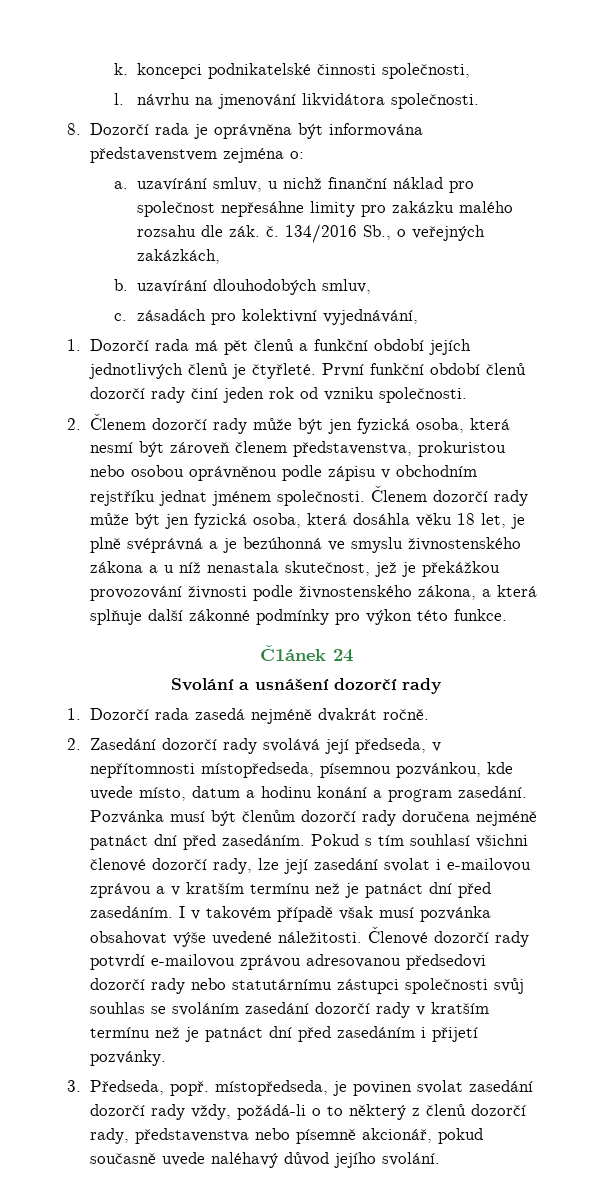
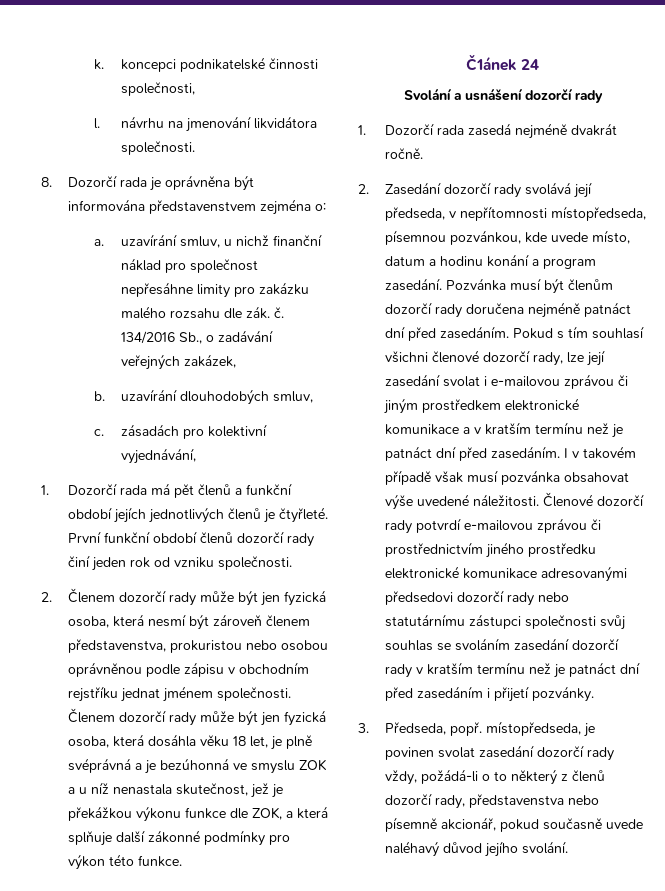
[412,225,486,241] [137,249,221,264] veřejných zakázkách, -> [217,330,273,342] [120,354,236,370] zadávání veřejných zakázek,
[408,537,522,551] [90,561,144,573] živnostenského zákona -> [298,759,327,771] ZOK
[90,585,477,601] provozování živnosti podle živnostenského zákona, -> [135,806,282,822] výkonu funkce dle ZOK,
(152, 890) none -> [617,375,628,386] [383,398,579,414] [384,424,459,435] či jiným prostředkem elektronické komunikace
[306,954,402,968] adresovanou -> [590,519,601,530] [384,542,596,558] [384,566,627,582] či prostřednictvím jiného prostředku elektronické komunikace adresovanými

